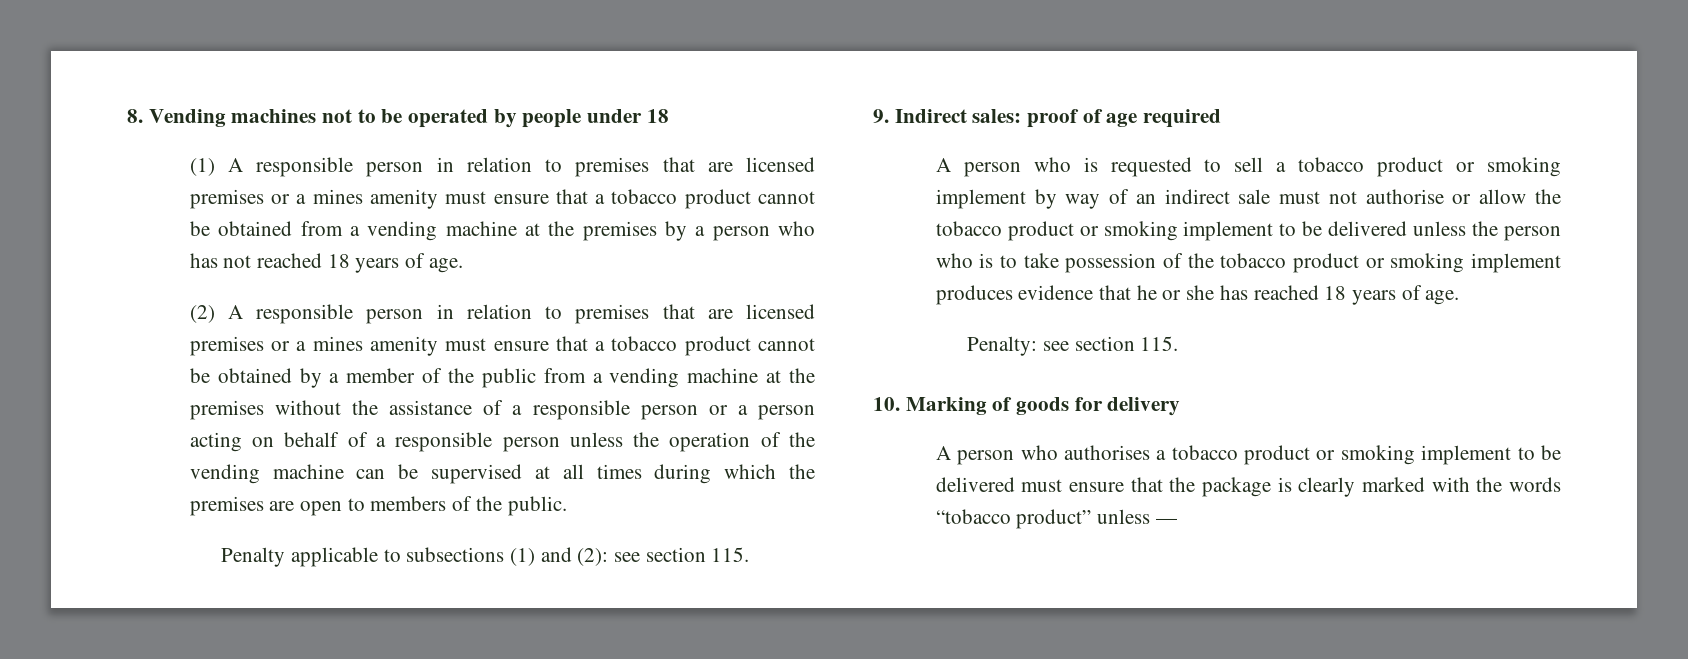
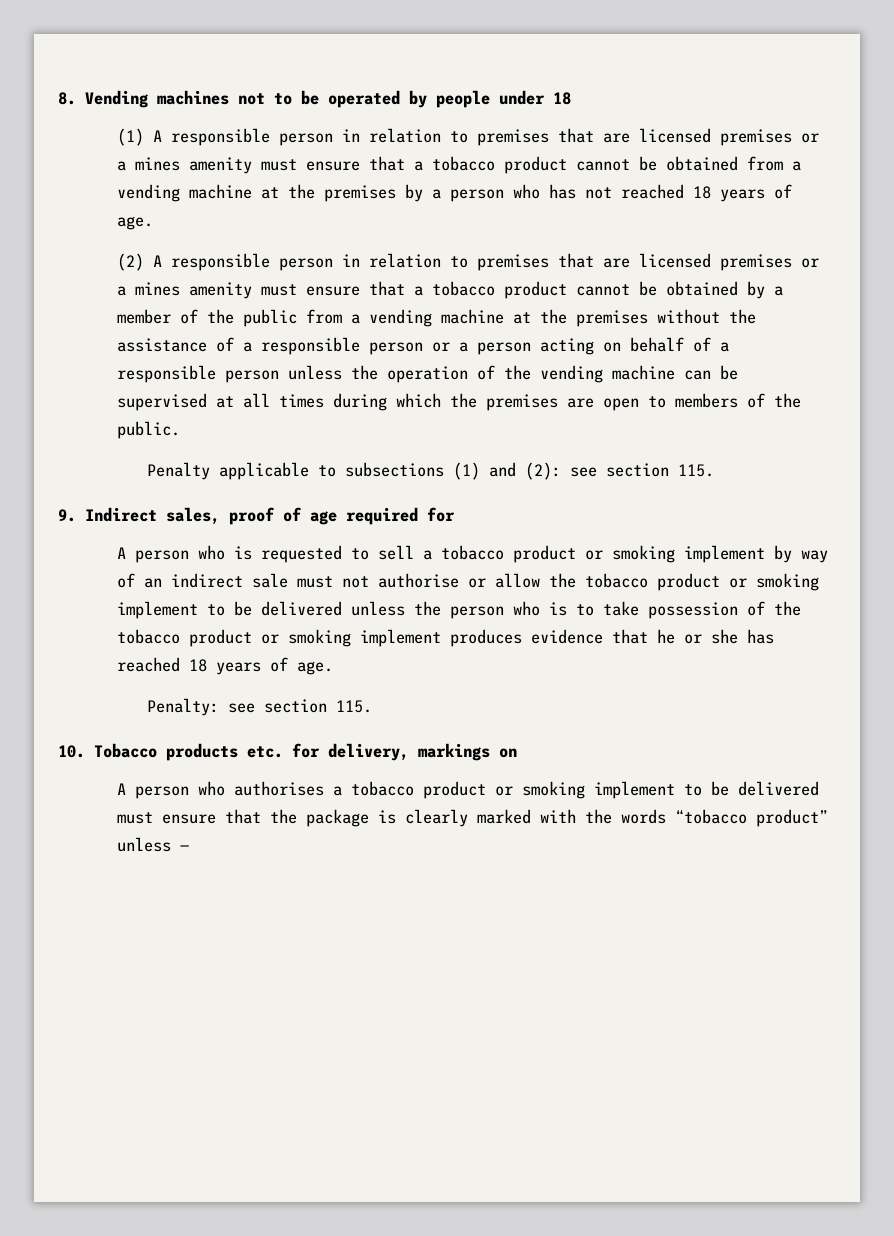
[972,109,1022,123] sales: -> [166,507,220,525] sales,
(1222, 118) none -> [427,507,455,522] for
[905,397,1181,416] Marking of goods for delivery -> [94,743,517,761] Tobacco products etc. for delivery, markings on

